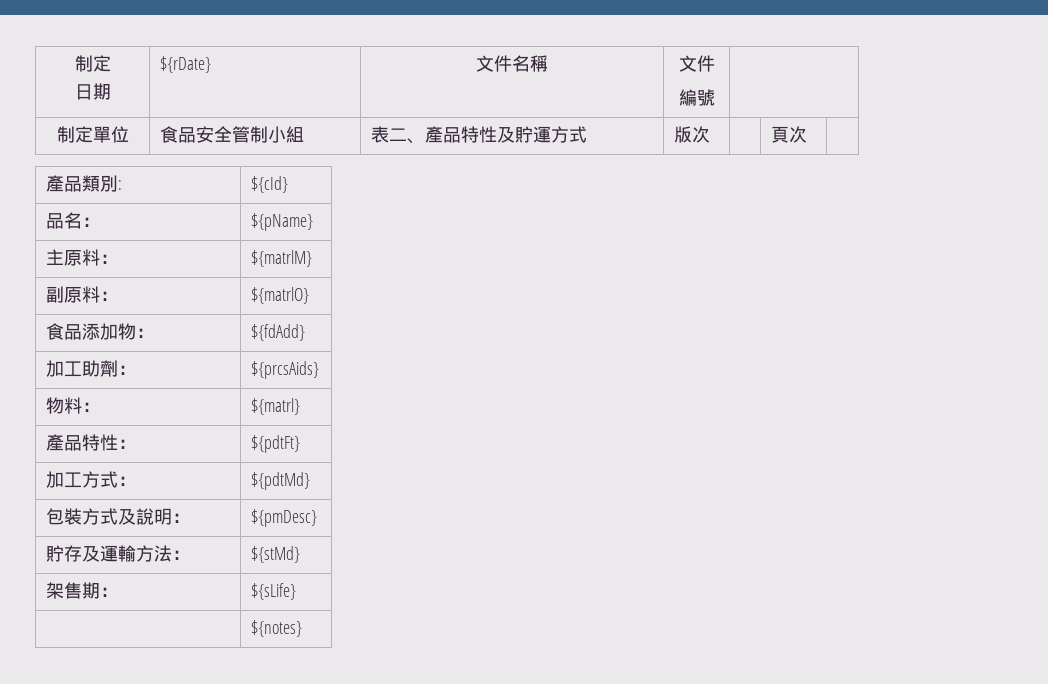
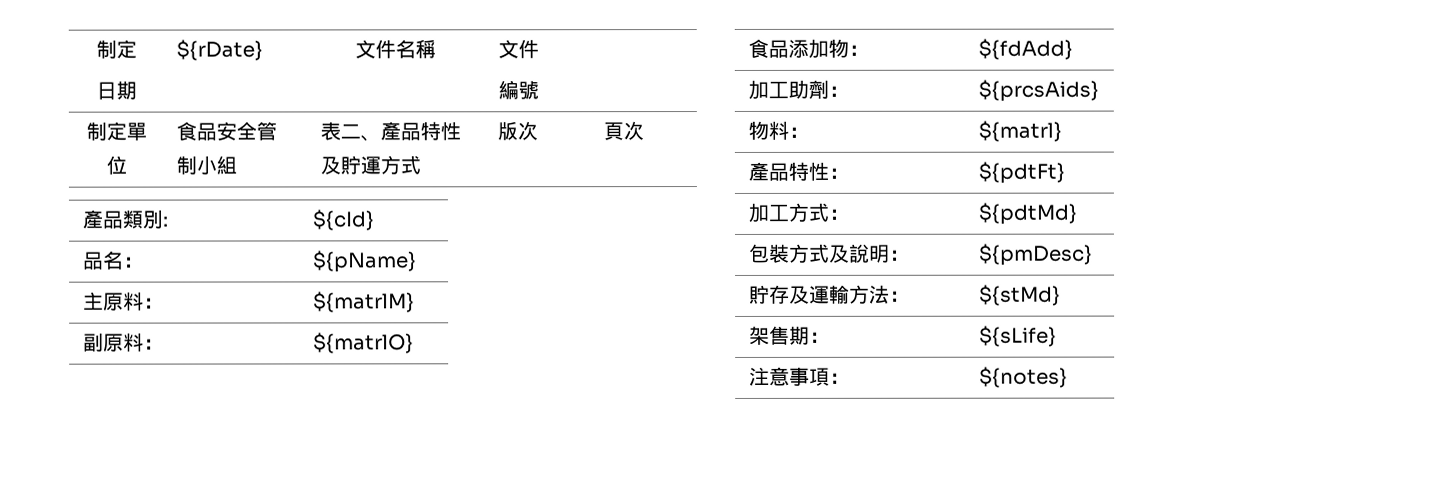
(297, 591) none -> [748,366,850,386] 注意事項：

